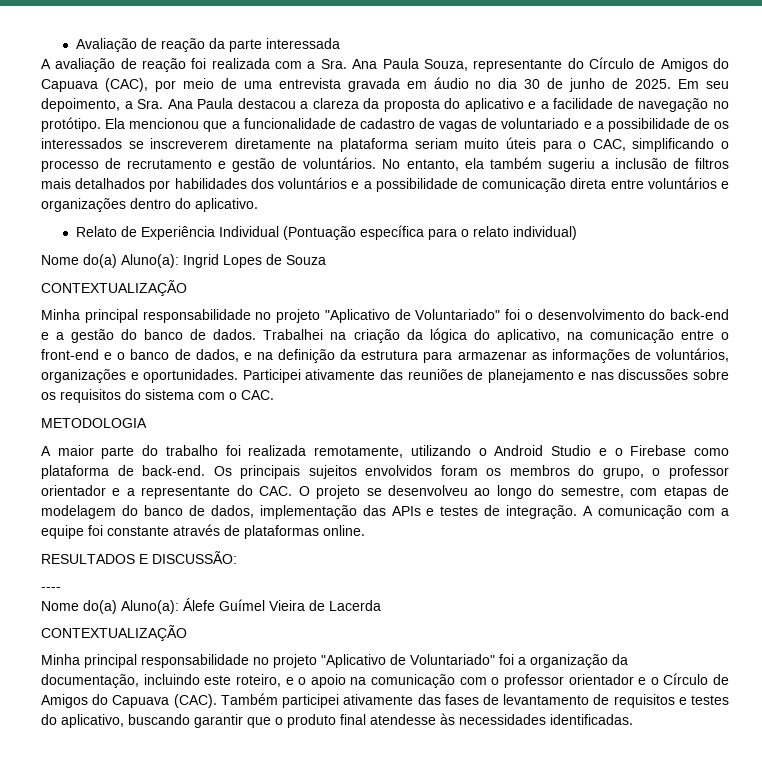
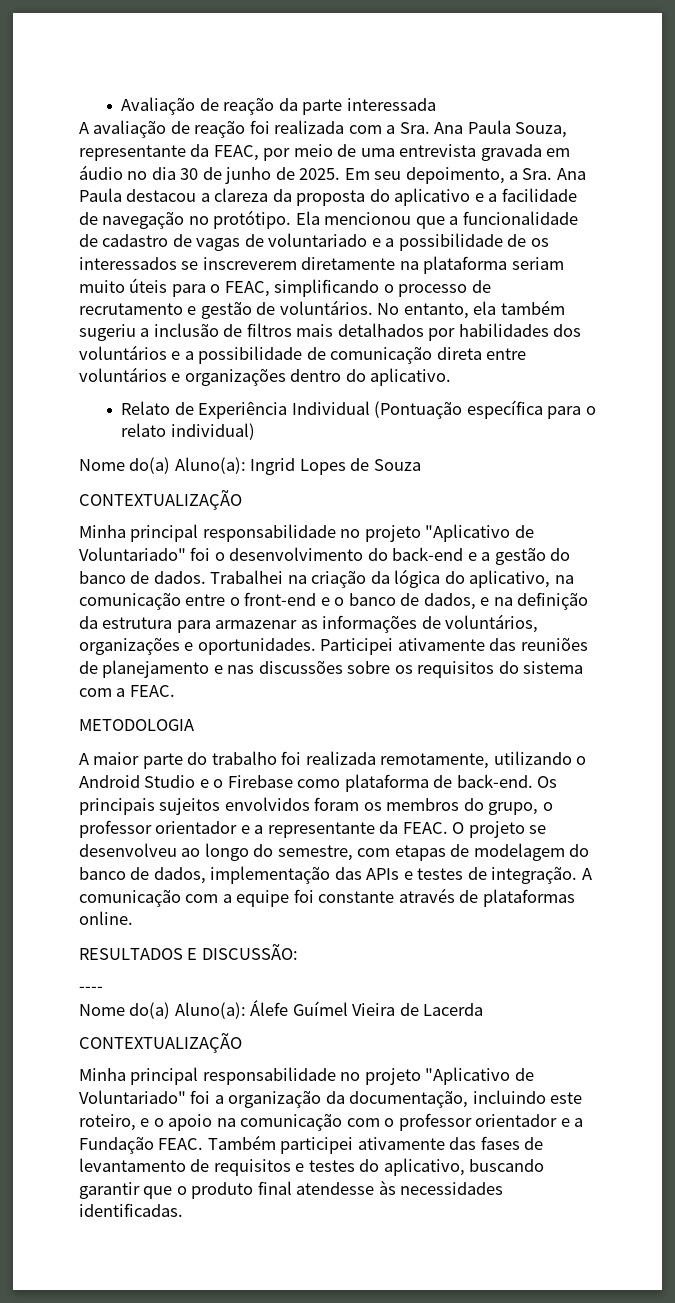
[567,57,730,72] [41,78,148,92] do Círculo de Amigos do Capuava (CAC), -> [190,144,259,161] da FEAC,
[592,139,626,151] CAC, -> [224,281,270,297] FEAC,
[229,390,274,400] o CAC. -> [116,685,175,697] a FEAC.
[236,485,293,496] do CAC. -> [379,821,448,834] da FEAC.
[650,673,729,685] [41,694,217,708] o Círculo de Amigos do Capuava (CAC). -> [574,1118,584,1127] [79,1136,204,1154] a Fundação FEAC.

